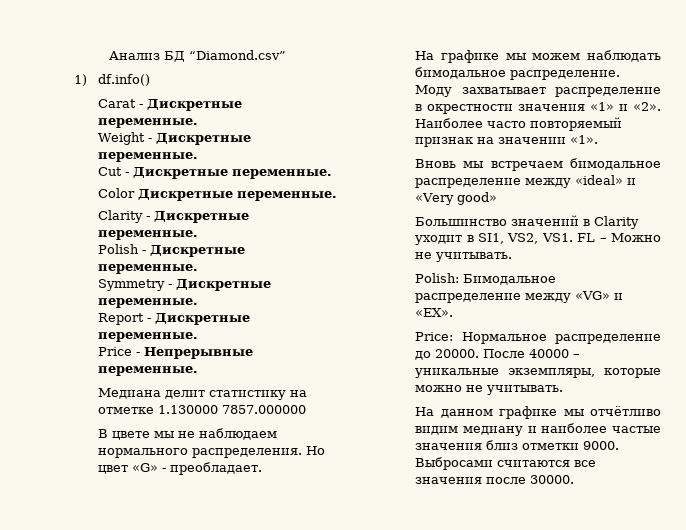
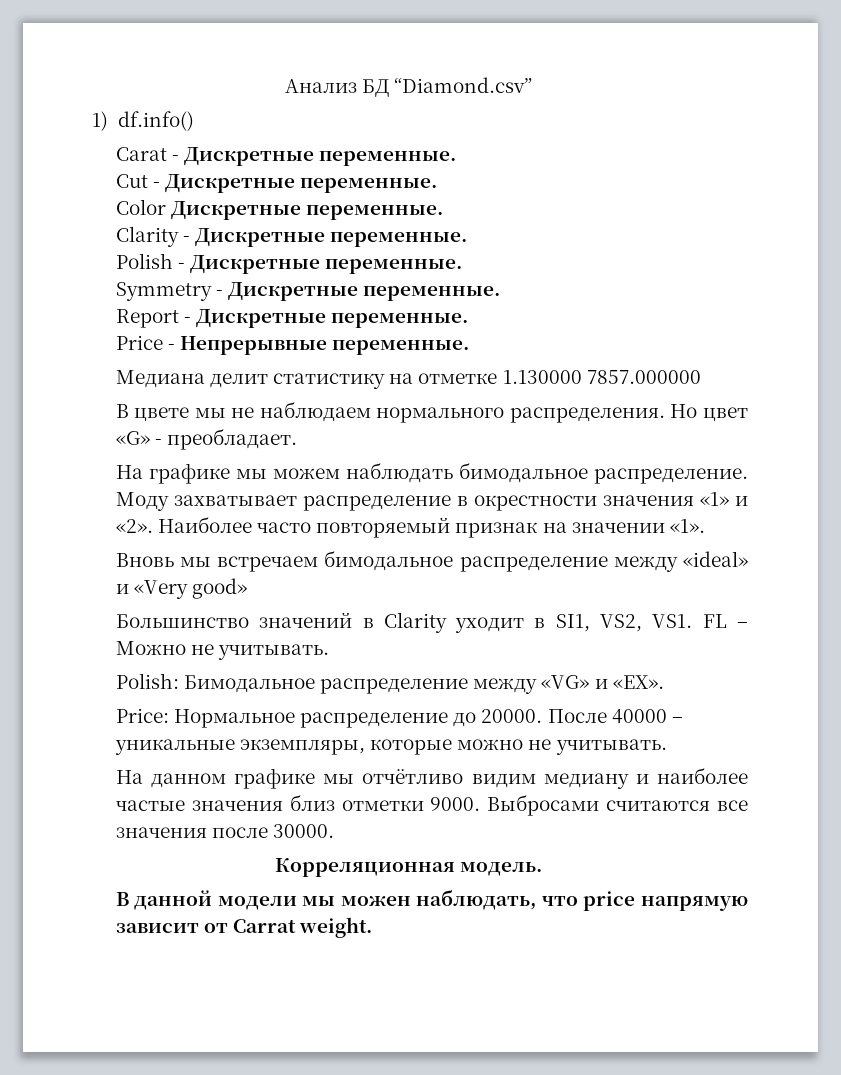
[98,132,252,145] [98,152,199,162] // Weight - Дискретные переменные. -> (457, 158) none
(575, 479) none -> [274,858,543,877] [115,889,749,911] [115,917,373,938] // Корреляционная модель. // В данной модели мы можен наблюдать, что price напрямую зависит от Carrat weight.

